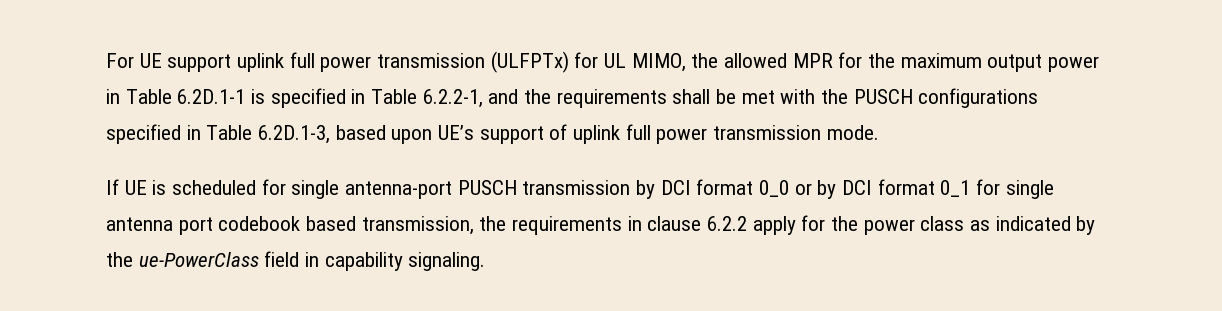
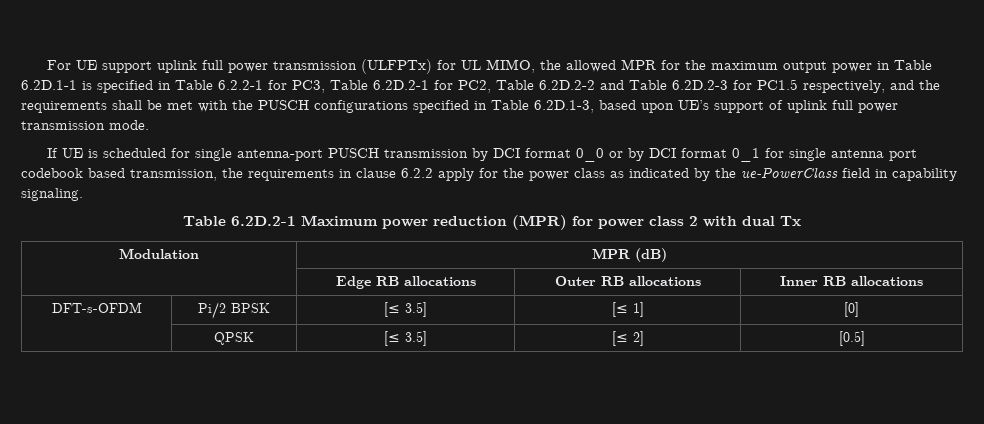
[422,89,483,108] 6.2.2-1, -> [218,79,885,93] 6.2.2-1 for PC3, Table 6.2D.2-1 for PC2, Table 6.2D.2-2 and Table 6.2D.2-3 for PC1.5 respectively,
(486, 261) none -> [183,215,801,230] [119,248,199,259] [592,248,667,262] [335,276,476,289] [554,276,701,286] [780,276,923,286] [51,302,142,313] [198,302,270,319] [384,302,427,317] [611,302,644,317] [844,302,859,317] [214,332,254,345] [384,331,427,346] [611,331,644,346] [838,331,865,346] // Table 6.2D.2-1 Maximum power reduction (MPR) for power class 2 with dual Tx // Modulation | MPR (dB) // | Edge RB allocations | Outer RB allocations | Inner RB allocations // DFT-s-OFDM | Pi/2 BPSK | [≤ 3.5] | [≤ 1] | [0] // | QPSK | [≤ 3.5] | [≤ 2] | [0.5]

